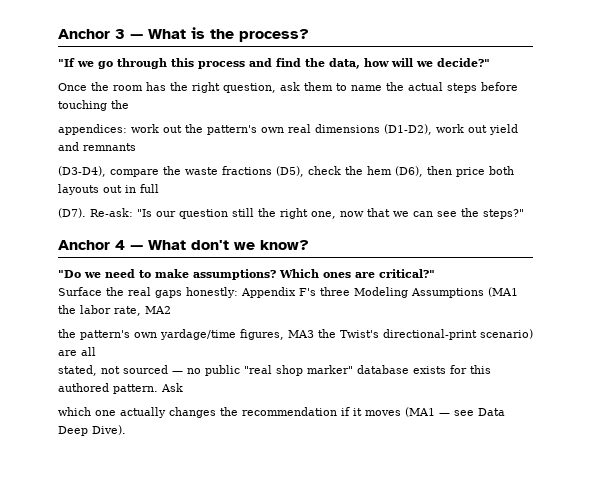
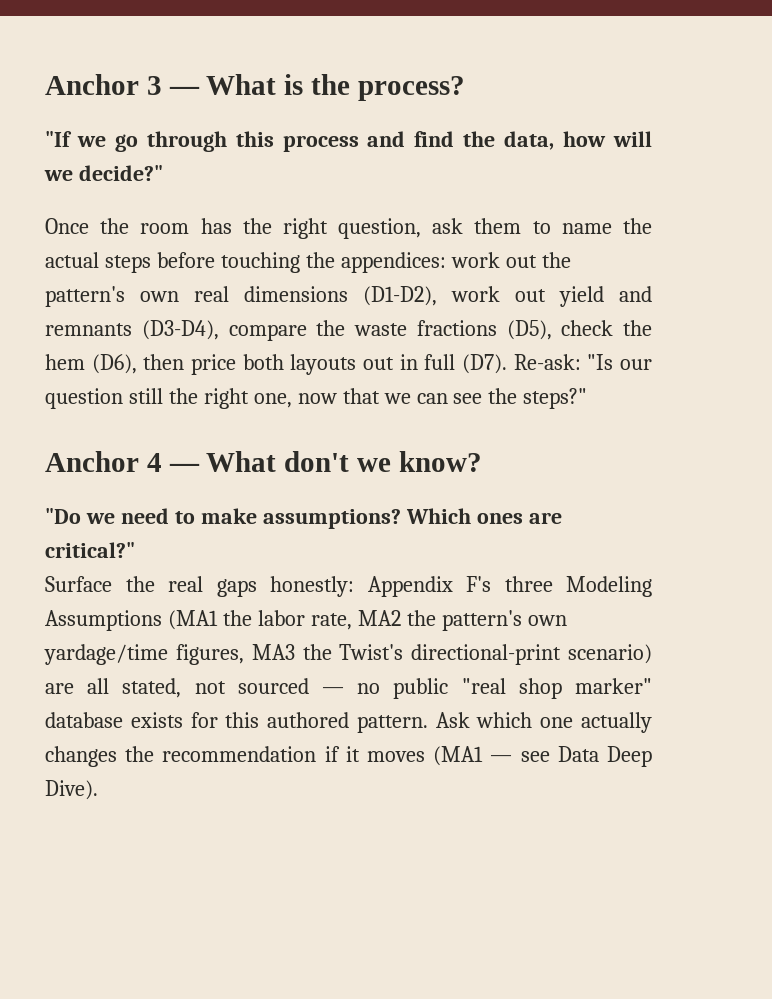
(129, 104) // -> (335, 260) none
(136, 147) // -> (132, 329) none
(159, 188) // -> (456, 362) none
(171, 310) // -> (401, 618) none
(96, 351) // -> (110, 686) none
(183, 387) // -> (470, 720) none

